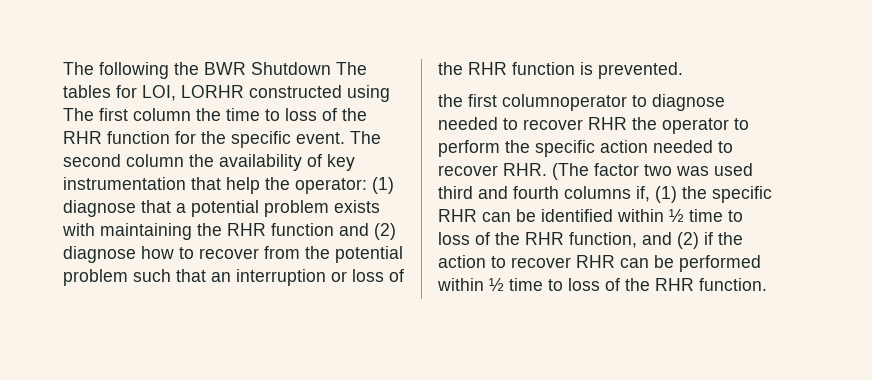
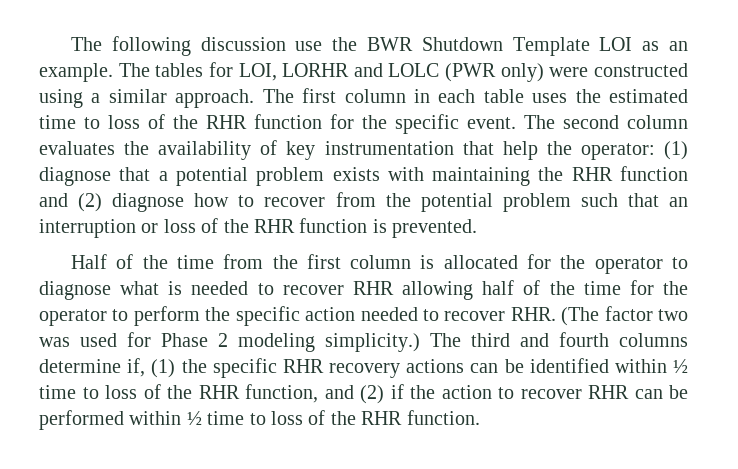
(169, 70) none -> [200,37,323,51] discussion use
(331, 68) none -> [512,37,688,56] [39,63,113,82] Template LOI as an example.
[249,85,390,102] [63,108,221,121] constructed using The first column the -> [353,63,688,82] [39,88,688,108] and LOLC (PWR only) were constructed using a similar approach. The first column in each table uses the estimated
(184, 160) none -> [39,141,115,155] evaluates
[438,94,725,111] [438,117,627,130] the first columnoperator to diagnose needed to recover RHR -> [71,254,688,274] [39,280,654,300] Half of the time from the first column is allocated for the operator to diagnose what is needed to recover RHR allowing half of the time for
(753, 169) none -> [127,332,461,352] for Phase 2 modeling simplicity.) The
(631, 192) none -> [39,359,121,373] determine
(477, 215) none -> [329,359,465,378] recovery actions

